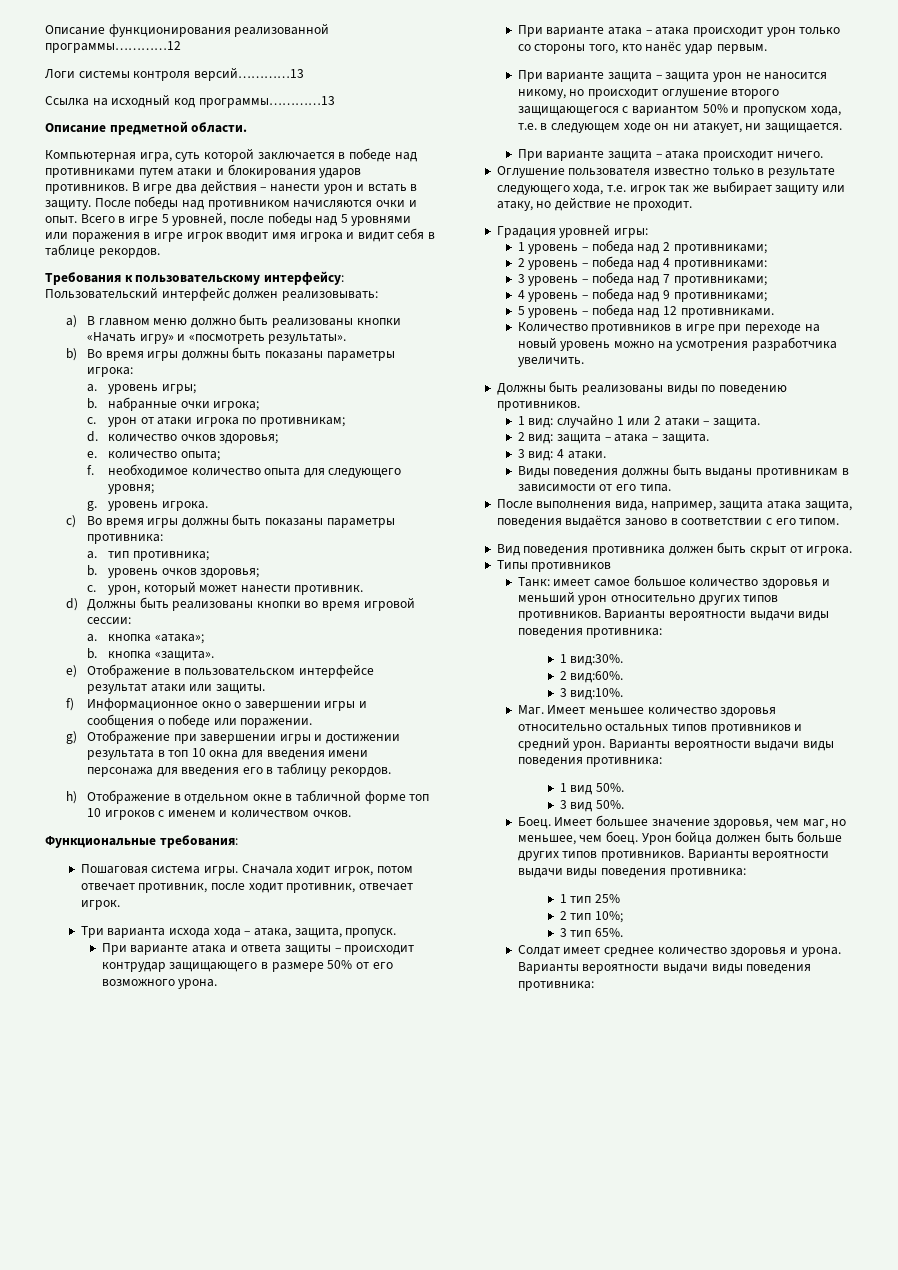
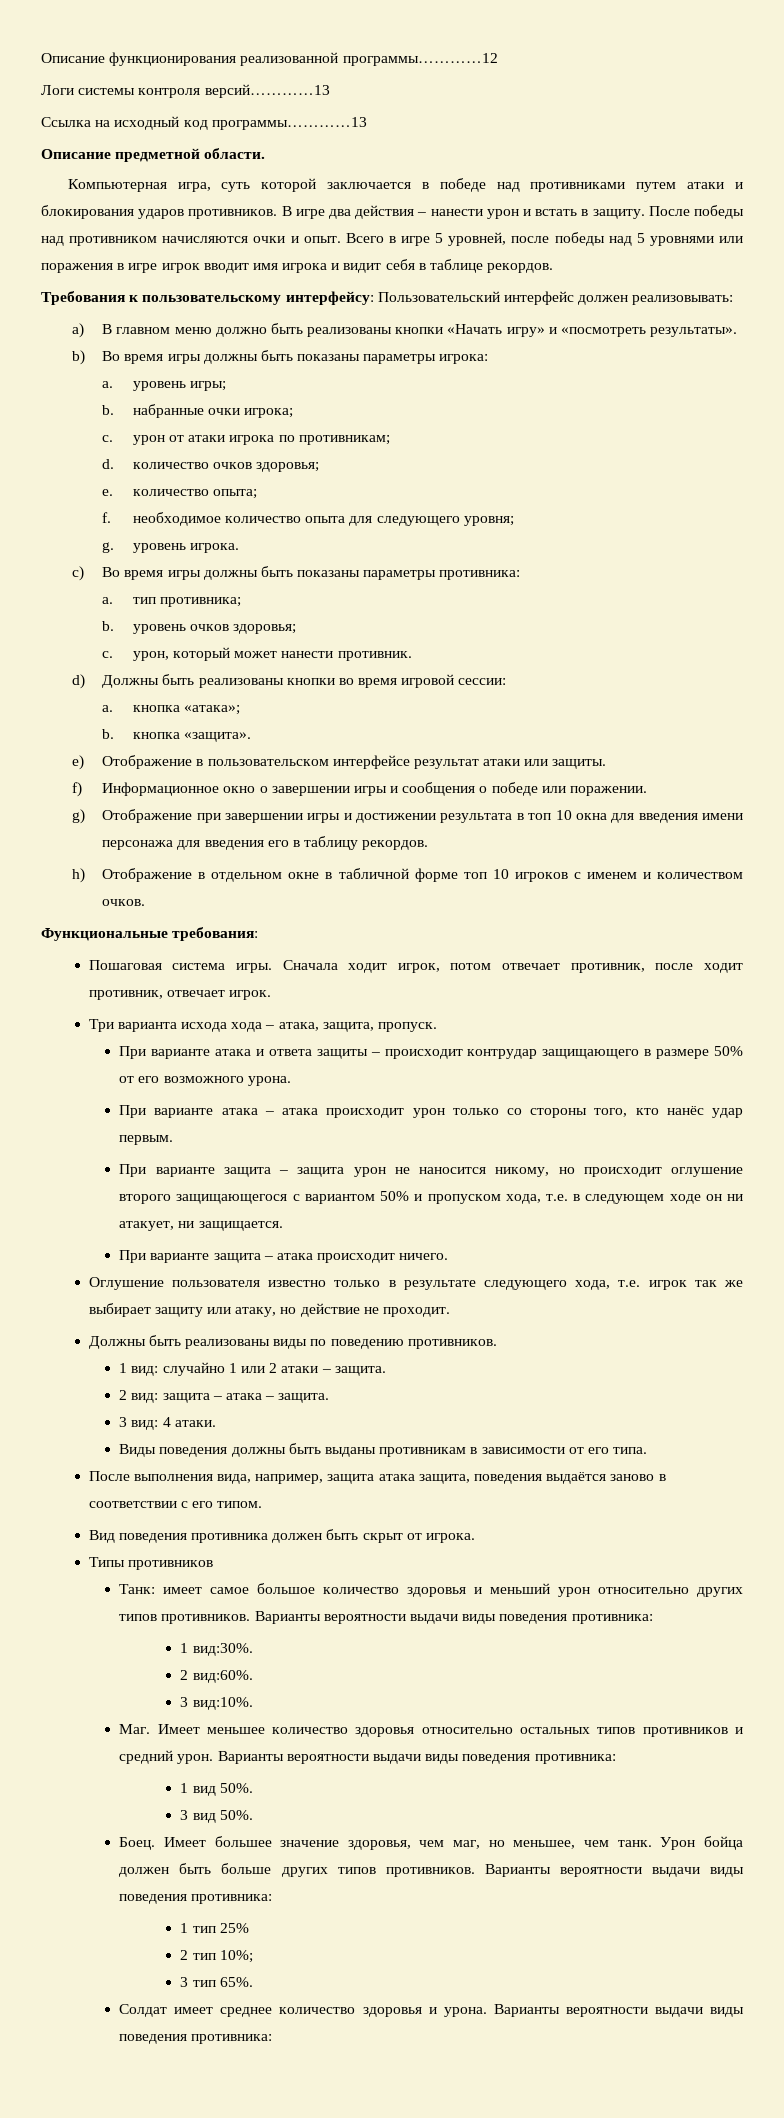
[496,224,649,238] [517,240,767,254] [517,256,767,270] [517,272,767,286] [517,288,767,302] [517,304,774,318] [517,322,820,334] [517,337,837,351] [517,357,584,367] // Градация уровней игры: // 1 уровень – победа над 2 противниками; // 2 уровень – победа над 4 противниками: // 3 уровень – победа над 7 противниками; // 4 уровень – победа над 9 противниками; // 5 уровень – победа над 12 противниками. // Количество противников в игре при переходе на новый уровень можно на усмотрения разработчика увеличить. -> (450, 1312) none
[606,831,639,845] боец. -> [617,1840,652,1847] танк.

